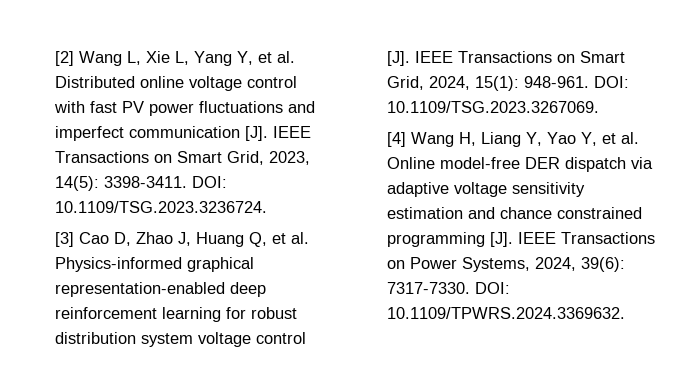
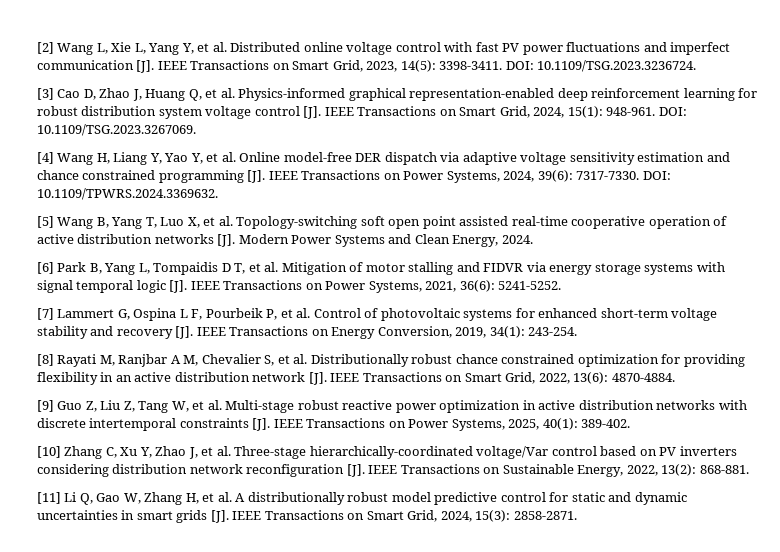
(626, 313) none -> [36,216,728,229] [36,234,533,247] [36,262,725,275] [36,280,562,293] [36,308,718,321] [36,326,578,339] [36,354,745,367] [36,372,675,385] [36,400,747,413] [36,418,631,431] [36,446,737,459] [36,464,749,477] [36,492,687,505] [36,510,577,523] // [5] Wang B, Yang T, Luo X, et al. Topology-switching soft open point assisted real-time cooperative operation of active distribution networks [J]. Modern Power Systems and Clean Energy, 2024. // [6] Park B, Yang L, Tompaidis D T, et al. Mitigation of motor stalling and FIDVR via energy storage systems with signal temporal logic [J]. IEEE Transactions on Power Systems, 2021, 36(6): 5241-5252. // [7] Lammert G, Ospina L F, Pourbeik P, et al. Control of photovoltaic systems for enhanced short-term voltage stability and recovery [J]. IEEE Transactions on Energy Conversion, 2019, 34(1): 243-254. // [8] Rayati M, Ranjbar A M, Chevalier S, et al. Distributionally robust chance constrained optimization for providing flexibility in an active distribution network [J]. IEEE Transactions on Smart Grid, 2022, 13(6): 4870-4884. // [9] Guo Z, Liu Z, Tang W, et al. Multi-stage robust reactive power optimization in active distribution networks with discrete intertemporal constraints [J]. IEEE Transactions on Power Systems, 2025, 40(1): 389-402. // [10] Zhang C, Xu Y, Zhao J, et al. Three-stage hierarchically-coordinated voltage/Var control based on PV inverters considering distribution network reconfiguration [J]. IEEE Transactions on Sustainable Energy, 2022, 13(2): 868-881. // [11] Li Q, Gao W, Zhang H, et al. A distributionally robust model predictive control for static and dynamic uncertainties in smart grids [J]. IEEE Transactions on Smart Grid, 2024, 15(3): 2858-2871.

